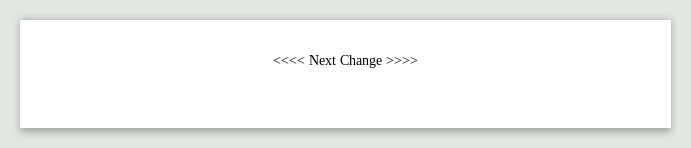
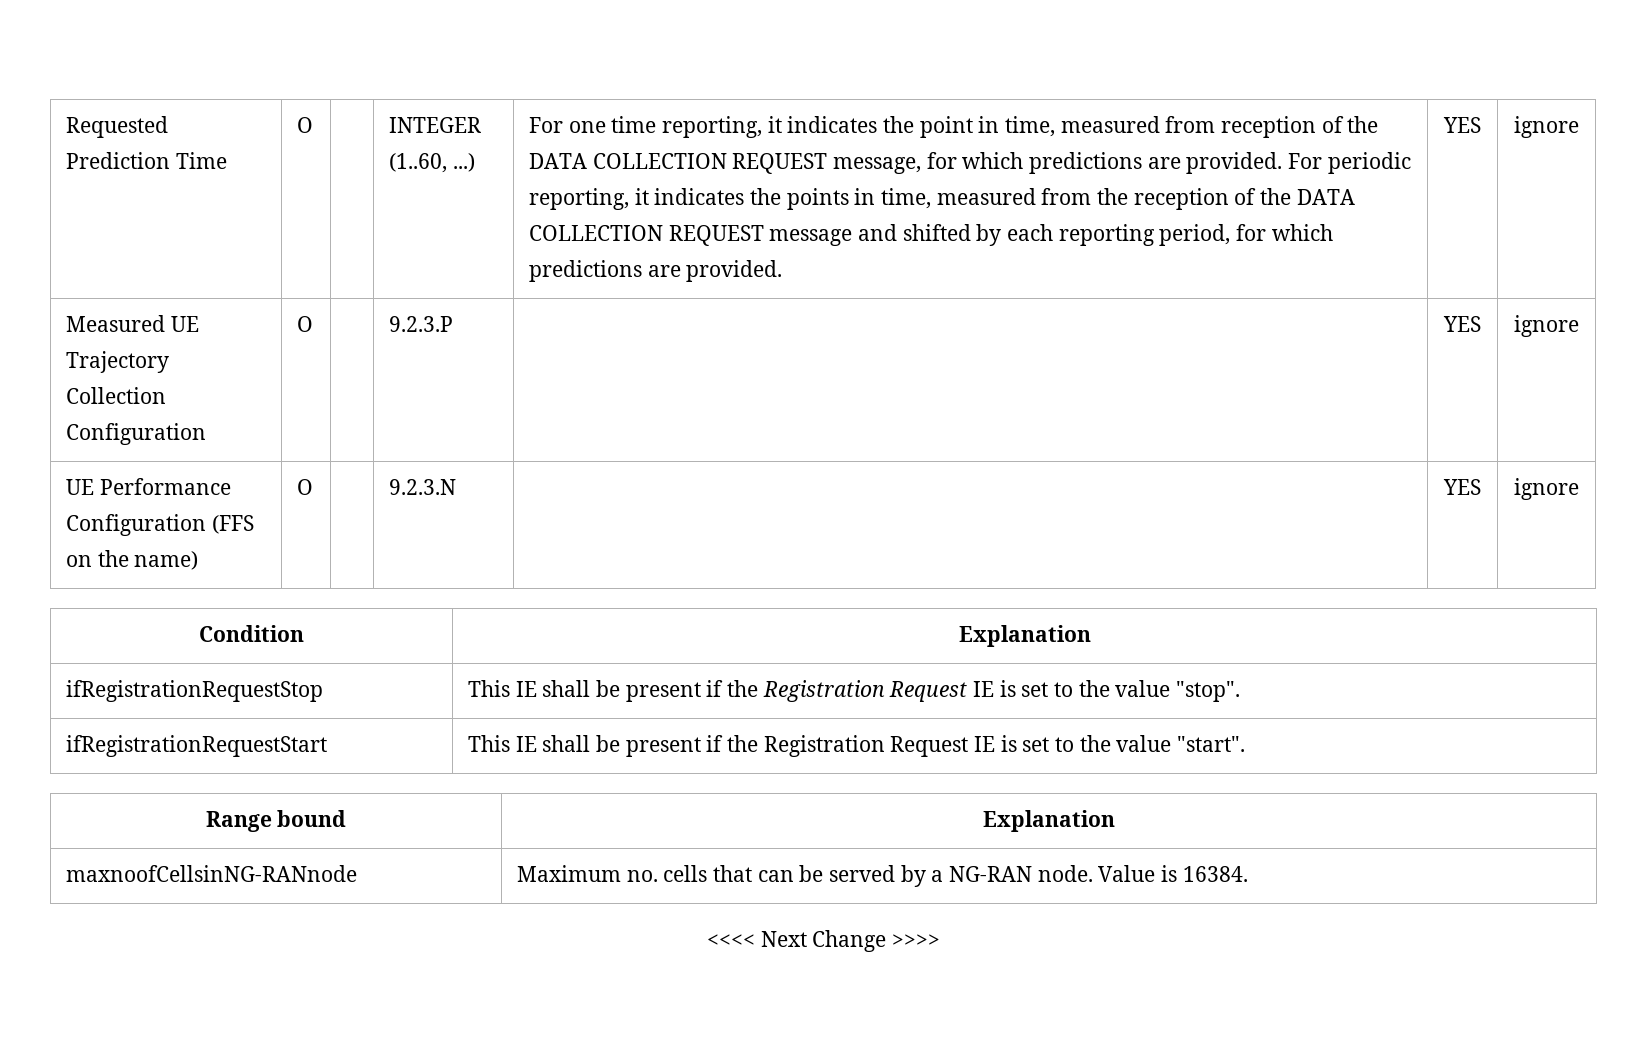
(273, 60) none -> [66,116,169,138] [66,152,227,169] [297,117,314,133] [389,117,482,133] [389,153,475,173] [529,116,1379,138] [529,152,1411,174] [529,188,1355,210] [529,224,1333,246] [529,260,783,282] [1443,117,1481,133] [1514,116,1579,138] [66,315,199,332] [66,351,170,373] [66,387,167,404] [66,423,207,445] [297,316,314,332] [389,316,454,332] [1443,316,1481,332] [1514,315,1579,337] [66,478,231,495] [66,514,254,536] [66,550,199,570] [297,479,314,495] [389,479,457,495] [1443,479,1481,495] [1514,478,1579,500] [199,625,304,642] [958,625,1091,647] [66,680,324,702] [468,680,1241,702] [66,735,328,757] [468,735,1246,757] [205,810,347,832] [983,810,1115,832] [66,865,358,882] [517,865,1248,887] Requested Prediction Time | O | | INTEGER (1..60, ...) | For one time reporting, it indicates the point in time, measured from reception of the DATA COLLECTION REQUEST message, for which predictions are provided. For periodic reporting, it indicates the points in time, measured from the reception of the DATA COLLECTION REQUEST message and shifted by each reporting period, for which predictions are provided. | YES | ignore // Measured UE Trajectory Collection Configuration | O | | 9.2.3.P | | YES | ignore // UE Performance Configuration (FFS on the name) | O | | 9.2.3.N | | YES | ignore // Condition | Explanation // ifRegistrationRequestStop | This IE shall be present if the Registration Request IE is set to the value "stop". // ifRegistrationRequestStart | This IE shall be present if the Registration Request IE is set to the value "start". // Range bound | Explanation // maxnoofCellsinNG-RANnode | Maximum no. cells that can be served by a NG-RAN node. Value is 16384. //

